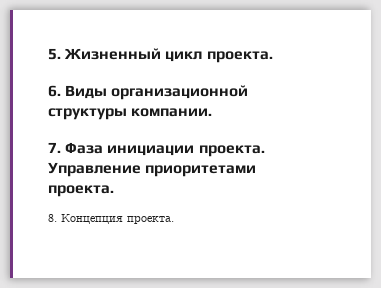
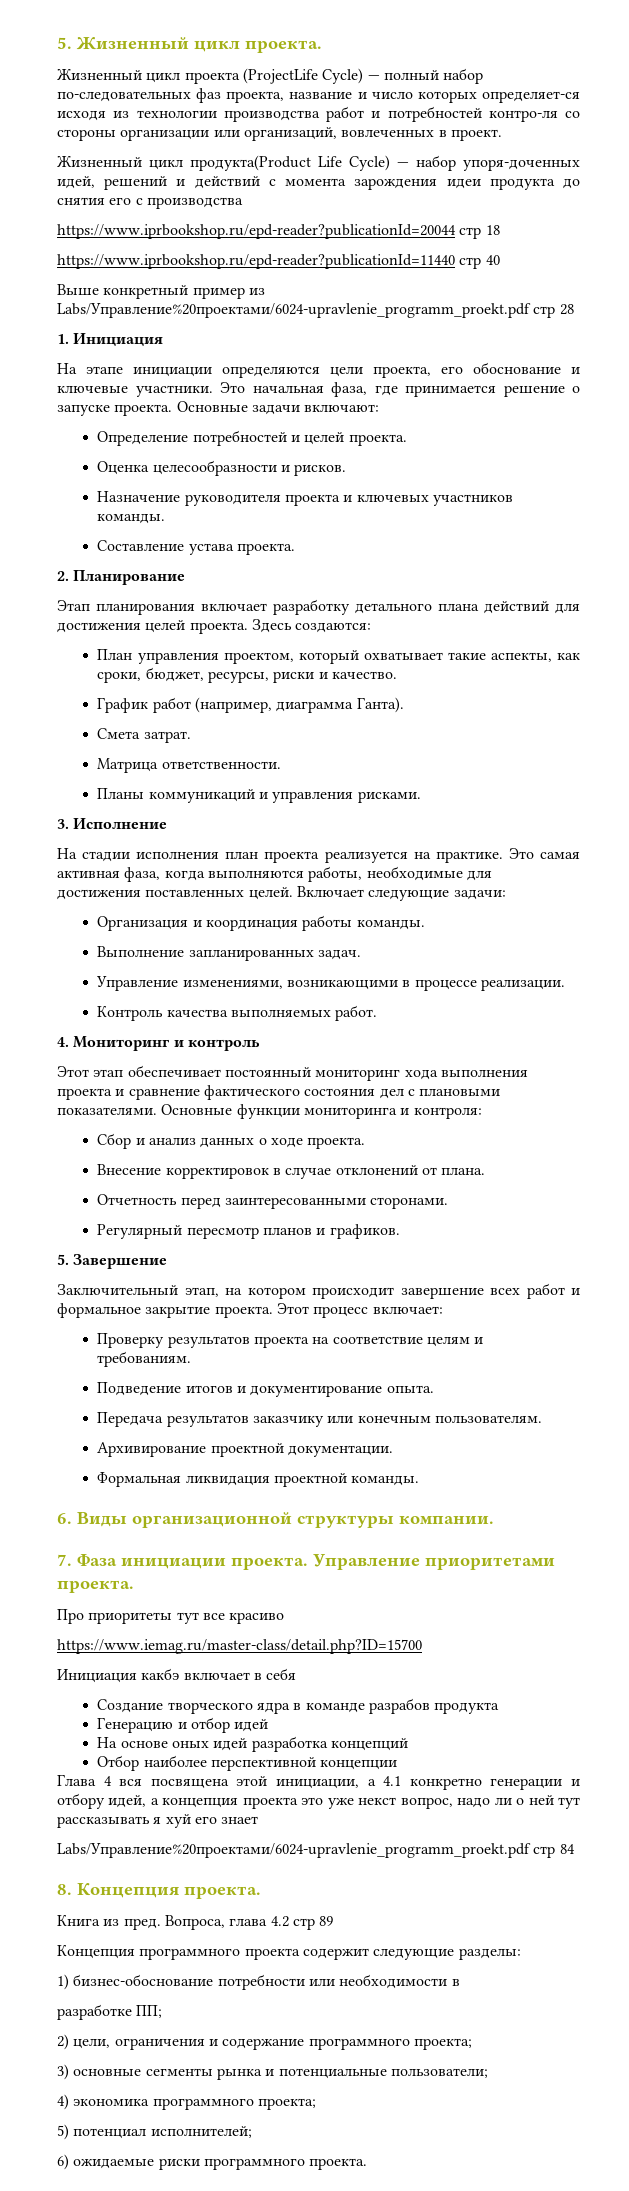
(273, 57) none -> [57,68,484,84] [57,88,581,103] [57,106,580,122] [57,127,502,141] [57,155,580,171] [57,176,580,190] [57,197,243,209] [57,224,500,239] [57,254,500,269] [57,284,265,299] [57,303,574,318] [57,333,164,347] [57,362,580,378] [57,382,580,397] [57,401,380,416] [97,430,407,446] [97,460,347,476] [97,491,514,506] [97,513,166,524] [97,540,296,555] [57,570,186,585] [57,599,580,615] [57,619,372,634] [97,649,580,664] [97,667,398,683] [97,697,404,713] [97,728,191,743] [97,758,281,773] [97,788,421,803] [57,818,168,829] [57,848,580,863] [57,866,492,882] [57,886,506,901] [97,915,425,931] [97,946,362,961] [96,976,566,991] [97,1005,378,1021] [57,1036,260,1051] [57,1065,528,1081] [57,1085,501,1100] [57,1104,482,1119] [97,1133,366,1149] [97,1164,486,1179] [97,1194,449,1209] [97,1224,400,1239] [57,1254,168,1269] [57,1283,580,1299] [57,1303,443,1318] [97,1333,484,1348] [97,1351,192,1367] [97,1382,434,1397] [97,1412,543,1427] [97,1442,394,1457] [97,1472,420,1487] // Жизненный цикл проекта (ProjectLife Cycle) — полный набор по-следовательных фаз проекта, название и число которых определяет-ся исходя из технологии производства работ и потребностей контро-ля со стороны организации или организаций, вовлеченных в проект. // Жизненный цикл продукта(Product Life Cycle) — набор упоря-доченных идей, решений и действий с момента зарождения идеи продукта до снятия его с производства // https://www.iprbookshop.ru/epd-reader?publicationId=20044 стр 18 // https://www.iprbookshop.ru/epd-reader?publicationId=11440 стр 40 // Выше конкретный пример из Labs/Управление%20проектами/6024-upravlenie_programm_proekt.pdf стр 28 // 1. Инициация // На этапе инициации определяются цели проекта, его обоснование и ключевые участники. Это начальная фаза, где принимается решение о запуске проекта. Основные задачи включают: // Определение потребностей и целей проекта. // Оценка целесообразности и рисков. // Назначение руководителя проекта и ключевых участников команды. // Составление устава проекта. // 2. Планирование // Этап планирования включает разработку детального плана действий для достижения целей проекта. Здесь создаются: // План управления проектом, который охватывает такие аспекты, как сроки, бюджет, ресурсы, риски и качество. // График работ (например, диаграмма Ганта). // Смета затрат. // Матрица ответственности. // Планы коммуникаций и управления рисками. // 3. Исполнение // На стадии исполнения план проекта реализуется на практике. Это самая активная фаза, когда выполняются работы, необходимые для достижения поставленных целей. Включает следующие задачи: // Организация и координация работы команды. // Выполнение запланированных задач. // Управление изменениями, возникающими в процессе реализации. // Контроль качества выполняемых работ. // 4. Мониторинг и контроль // Этот этап обеспечивает постоянный мониторинг хода выполнения проекта и сравнение фактического состояния дел с плановыми показателями. Основные функции мониторинга и контроля: // Сбор и анализ данных о ходе проекта. // Внесение корректировок в случае отклонений от плана. // Отчетность перед заинтересованными сторонами. // Регулярный пересмотр планов и графиков. // 5. Завершение // Заключительный этап, на котором происходит завершение всех работ и формальное закрытие проекта. Этот процесс включает: // Проверку результатов проекта на соответствие целям и требованиям. // Подведение итогов и документирование опыта. // Передача результатов заказчику или конечным пользователям. // Архивирование проектной документации. // Формальная ликвидация проектной команды.
[48,214,123,224] 8. Концепция -> [57,1609,285,1624] [57,1639,422,1654] [57,1668,297,1683] [97,1698,500,1714] [97,1717,269,1733] [97,1736,409,1752] [97,1755,398,1771] [57,1774,581,1790] [57,1793,580,1809] [57,1814,259,1828] [57,1843,575,1858] [57,1883,261,1899] [57,1915,334,1930] [57,1945,521,1960] [57,1974,460,1990] [57,2004,163,2020] [57,2034,472,2050] [57,2064,488,2080] [57,2094,316,2110] [57,2124,252,2140] [57,2154,305,2170] Про приоритеты тут все красиво // https://www.iemag.ru/master-class/detail.php?ID=15700 // Инициация какбэ включает в себя // Создание творческого ядра в команде разрабов продукта // Генерацию и отбор идей // На основе оных идей разработка концепций // Отбор наиболее перспективной концепции // Глава 4 вся посвящена этой инициации, а 4.1 конкретно генерации и отбору идей, а концепция проекта это уже некст вопрос, надо ли о ней тут рассказывать я хуй его знает // Labs/Управление%20проектами/6024-upravlenie_programm_proekt.pdf стр 84 // 8. Концепция проекта. // Книга из пред. Вопроса, глава 4.2 стр 89 // Концепция программного проекта содержит следующие разделы: // 1) бизнес-обоснование потребности или необходимости в // разработке ПП; // 2) цели, ограничения и содержание программного проекта; // 3) основные сегменты рынка и потенциальные пользователи; // 4) экономика программного проекта; // 5) потенциал исполнителей; // 6) ожидаемые риски программного

